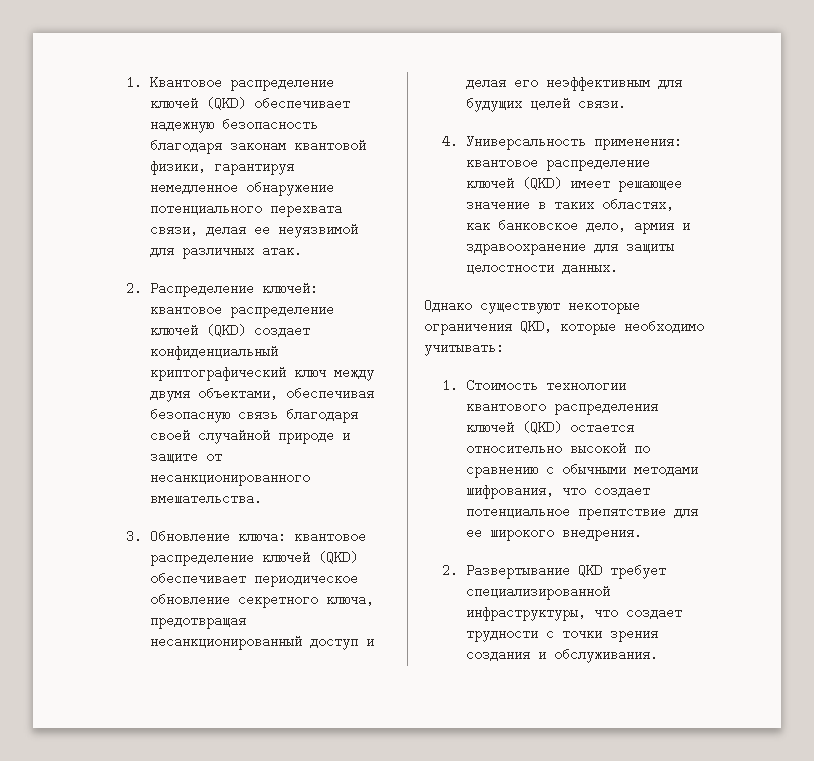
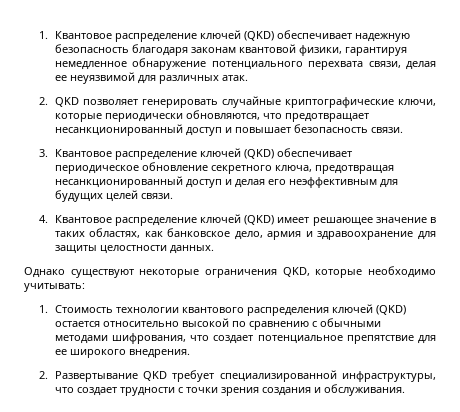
[150,280,319,297] [150,301,335,318] [150,322,311,338] [150,343,279,360] [150,364,375,381] [150,385,375,402] [150,406,359,423] [150,427,351,444] [150,448,223,464] [150,469,311,486] [150,490,263,506] [126,528,367,544] Распределение ключей: квантовое распределение ключей (QKD) создает конфиденциальный криптографический ключ между двумя объектами, обеспечивая безопасную связь благодаря своей случайной природе и защите от несанкционированного вмешательства. // 3. Обновление ключа: квантовое -> [54,96,436,108] [54,110,369,122] [54,124,403,136] [39,149,112,157] QKD позволяет генерировать случайные криптографические ключи, которые периодически обновляются, что предотвращает несанкционированный доступ и повышает безопасность связи. // 3. Квантовое
[466,133,683,150] [466,154,539,170] Универсальность применения: квантовое -> [54,215,112,223] Квантовое

